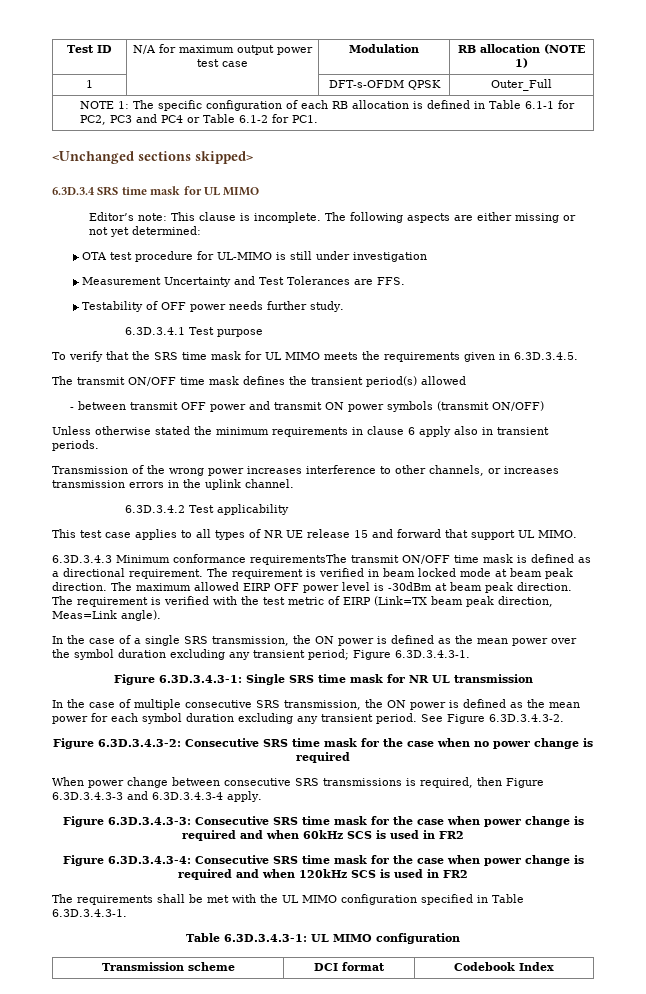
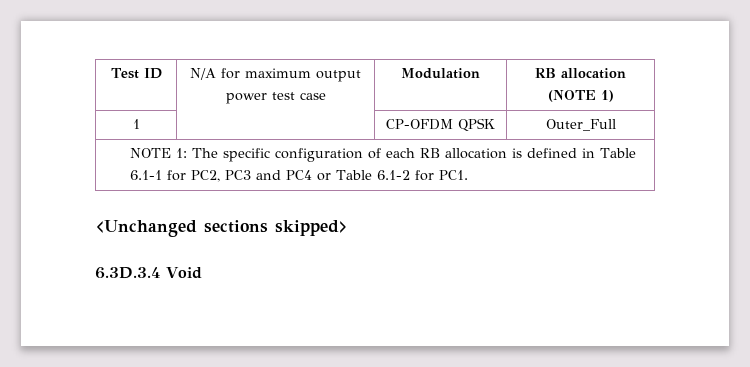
[328,80,404,88] DFT-s-OFDM -> [386,119,453,130] CP-OFDM
[97,186,260,196] [88,212,576,223] [88,226,201,237] [82,251,428,262] [82,276,406,287] [82,301,345,312] [125,327,264,337] [52,351,578,362] [52,376,466,387] [70,401,545,412] [52,426,549,437] [52,440,99,451] [52,465,559,476] [52,479,294,490] [125,504,290,515] [52,529,577,540] [52,554,591,565] [52,568,573,579] [52,582,572,593] [52,596,553,607] [52,610,161,621] [52,635,577,646] [52,649,470,660] [113,674,533,685] [52,699,580,710] [52,713,564,724] [53,738,593,749] [296,752,350,763] [52,777,544,788] [52,791,262,802] [62,816,584,827] [182,830,464,841] [62,855,584,866] [178,869,468,880] [52,894,524,905] [52,909,127,917] [186,933,460,944] [101,962,235,971] [314,962,385,971] [454,962,554,971] SRS time mask for UL MIMO // Editor’s note: This clause is incomplete. The following aspects are either missing or not yet determined: // OTA test procedure for UL-MIMO is still under investigation // Measurement Uncertainty and Test Tolerances are FFS. // Testability of OFF power needs further study. // 6.3D.3.4.1 Test purpose // To verify that the SRS time mask for UL MIMO meets the requirements given in 6.3D.3.4.5. // The transmit ON/OFF time mask defines the transient period(s) allowed // - between transmit OFF power and transmit ON power symbols (transmit ON/OFF) // Unless otherwise stated the minimum requirements in clause 6 apply also in transient periods. // Transmission of the wrong power increases interference to other channels, or increases transmission errors in the uplink channel. // 6.3D.3.4.2 Test applicability // This test case applies to all types of NR UE release 15 and forward that support UL MIMO. // 6.3D.3.4.3 Minimum conformance requirementsThe transmit ON/OFF time mask is defined as a directional requirement. The requirement is verified in beam locked mode at beam peak direction. The maximum allowed EIRP OFF power level is -30dBm at beam peak direction. The requirement is verified with the test metric of EIRP (Link=TX beam peak direction, Meas=Link angle). // In the case of a single SRS transmission, the ON power is defined as the mean power over the symbol duration excluding any transient period; Figure 6.3D.3.4.3-1. // Figure 6.3D.3.4.3-1: Single SRS time mask for NR UL transmission // In the case of multiple consecutive SRS transmission, the ON power is defined as the mean power for each symbol duration excluding any transient period. See Figure 6.3D.3.4.3-2. // Figure 6.3D.3.4.3-2: Consecutive SRS time mask for the case when no power change is required // When power change between consecutive SRS transmissions is required, then Figure 6.3D.3.4.3-3 and 6.3D.3.4.3-4 apply. // Figure 6.3D.3.4.3-3: Consecutive SRS time mask for the case when power change is required and when 60kHz SCS is used in FR2 // Figure 6.3D.3.4.3-4: Consecutive SRS time mask for the case when power change is required and when 120kHz SCS is used in FR2 // The requirements shall be met with the UL MIMO configuration specified in Table 6.3D.3.4.3-1. // Table 6.3D.3.4.3-1: UL MIMO configuration // Transmission scheme | DCI format | Codebook Index -> [166,267,202,279] Void

